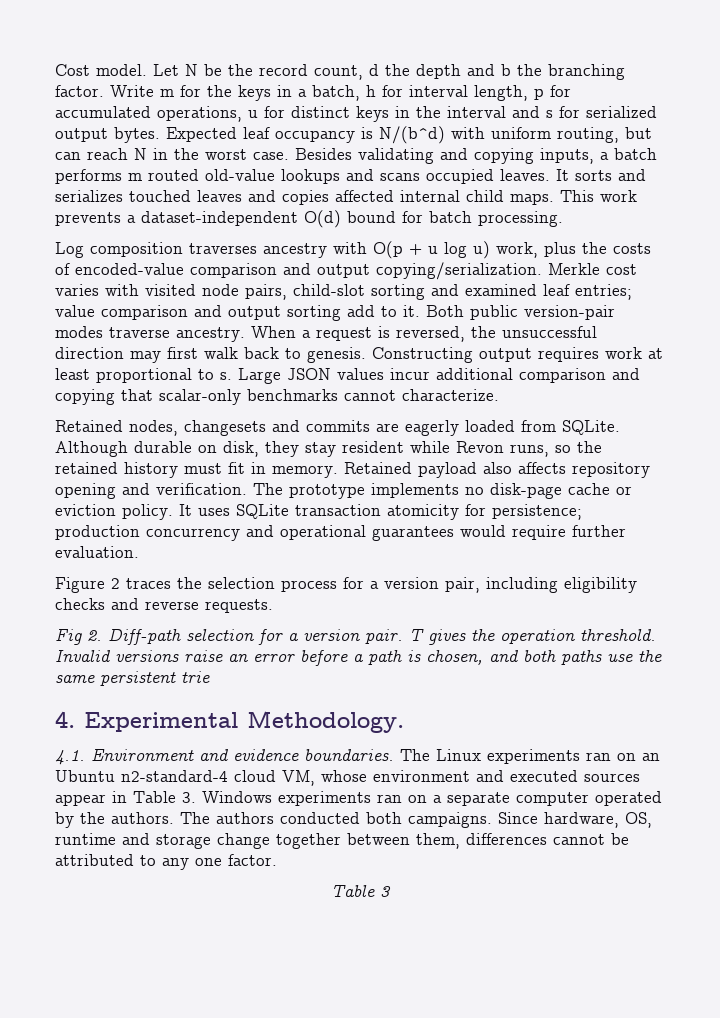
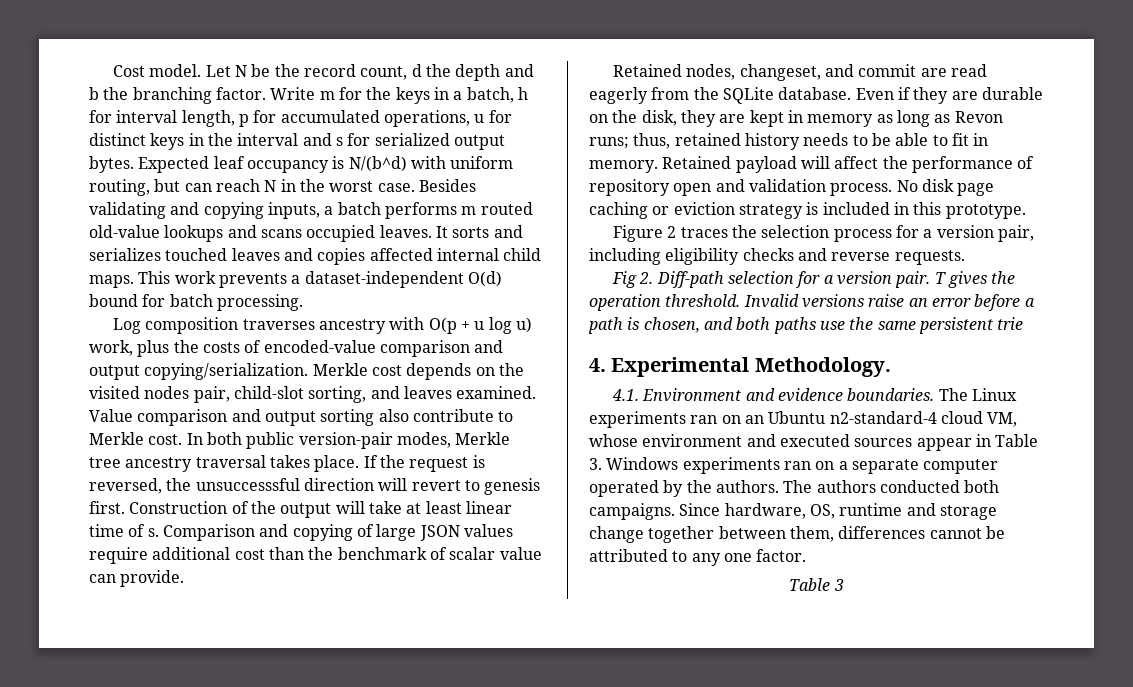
[55,284,632,300] [55,305,615,321] [55,326,597,342] [55,347,663,363] [55,368,640,384] [55,389,499,405] [55,420,620,436] [55,441,128,457] varies with visited node pairs, child-slot sorting and examined leaf entries; value comparison and output sorting add to it. Both public version-pair modes traverse ancestry. When a request is reversed, the unsuccessful direction may first walk back to genesis. Constructing output requires work at least proportional to s. Large JSON values incur additional comparison and copying that scalar-only benchmarks cannot characterize. // Retained nodes, changesets and commits are eagerly loaded from SQLite. Although -> [406,363,524,380] [89,386,537,403] [89,409,514,426] [89,432,511,449] [89,455,485,472] [89,478,541,495] [89,501,512,518] [89,524,513,541] [89,547,542,564] [89,570,185,587] [613,64,988,81] [589,87,978,104] depends on the visited nodes pair, child-slot sorting, and leaves examined. Value comparison and output sorting also contribute to Merkle cost. In both public version-pair modes, Merkle tree ancestry traversal takes place. If the request is reversed, the unsuccesssful direction will revert to genesis first. Construction of the output will take at least linear time of s. Comparison and copying of large JSON values require additional cost than the benchmark of scalar value can provide. // Retained nodes, changeset, and commit are read eagerly from the SQLite database. Even if they are
(217, 449) none -> [612,110,638,123] the
[305,441,602,457] [55,462,222,478] stay resident while Revon runs, so the retained history must -> [719,110,1003,127] [589,133,948,150] are kept in memory as long as Revon runs; thus, retained history needs to be able to
[483,462,650,478] [55,483,632,499] [55,504,582,520] [55,525,626,541] [55,546,139,558] also affects repository opening and verification. The prototype implements no disk-page cache or eviction policy. It uses SQLite transaction atomicity for persistence; production concurrency and operational guarantees would require further evaluation. -> [800,156,1035,173] [589,179,995,196] [589,202,1026,219] will affect the performance of repository open and validation process. No disk page caching or eviction strategy is included in this prototype.

